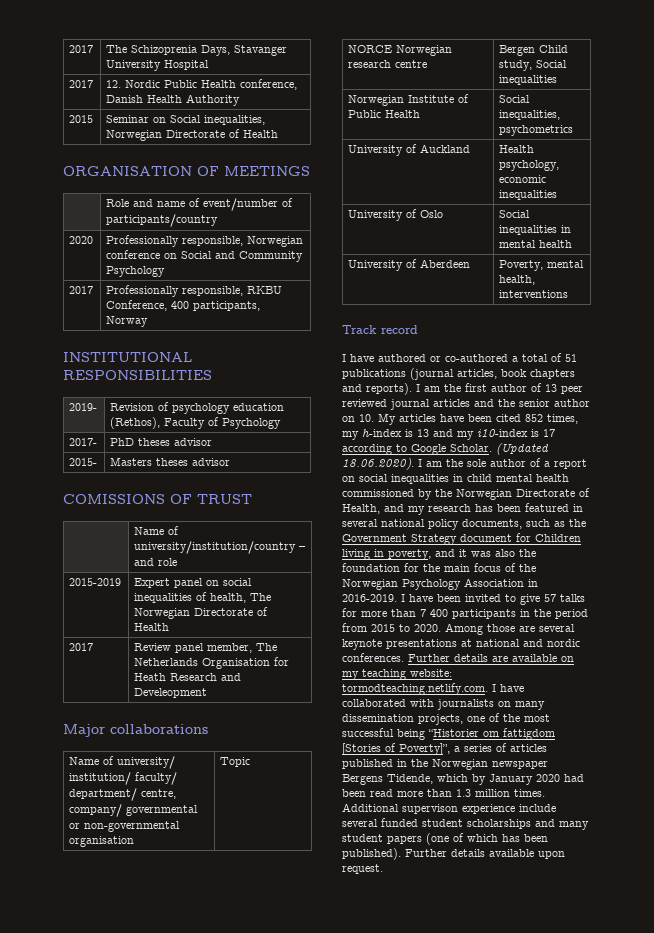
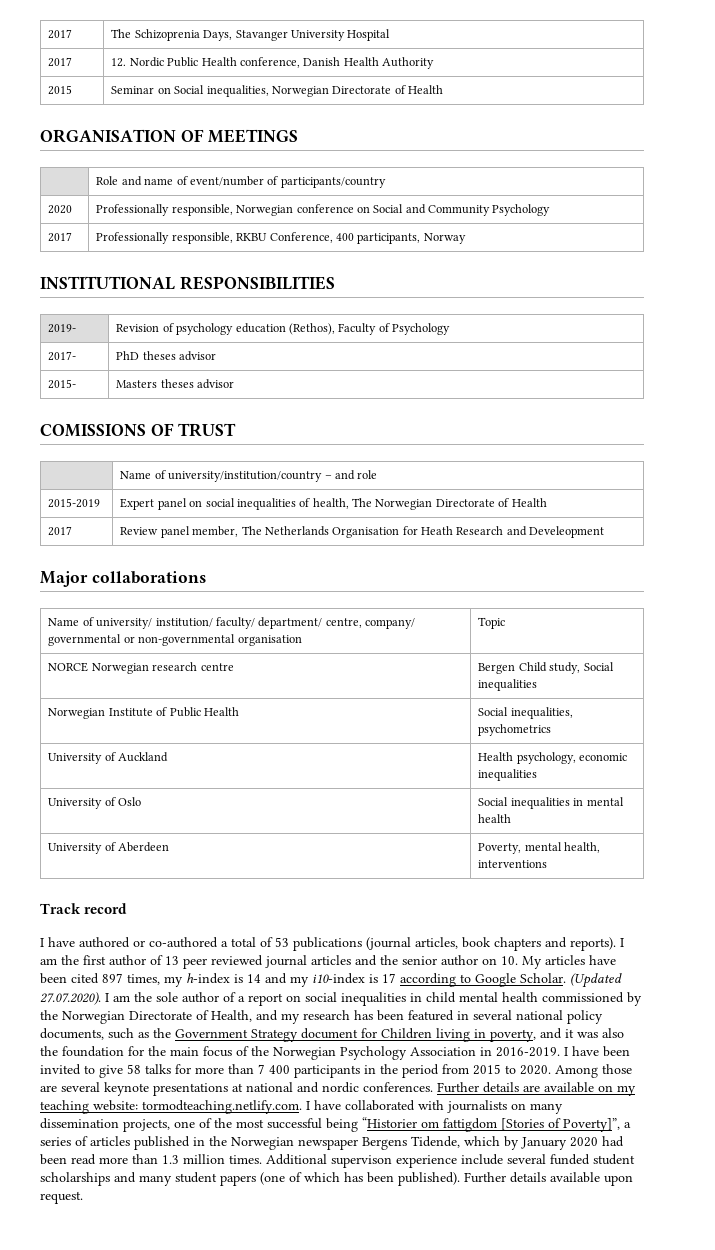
[565,354,577,362] 51 -> [275,937,289,947] 53
[525,414,543,422] 852 -> [102,973,123,983] 897
[417,429,429,437] 13 -> [247,974,261,983] 14
[342,458,414,470] 18.06.2020). -> [40,992,101,1005] 27.07.2020).
[544,594,556,602] 57 -> [127,1064,141,1074] 58

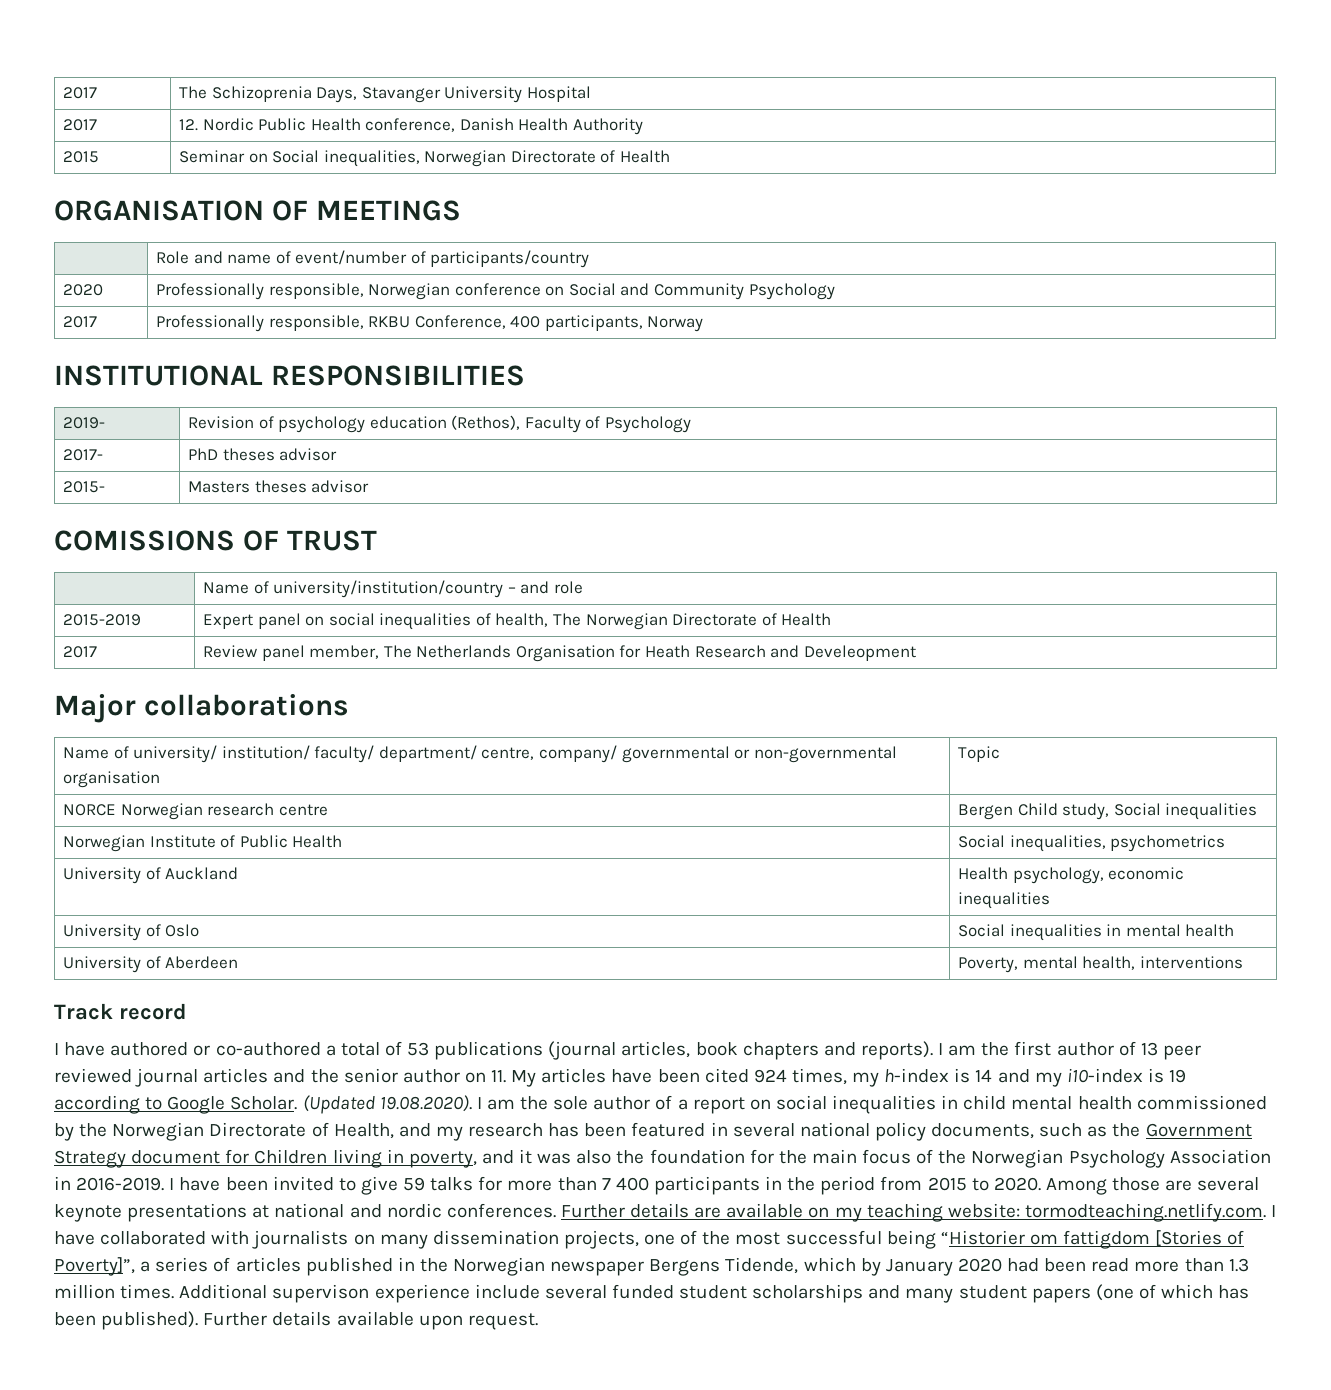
[501,956,518,965] 10. -> [491,1070,507,1083] 11.
[102,973,123,983] 897 -> [753,1069,787,1083] 924
[382,973,396,983] 17 -> [1169,1069,1187,1083] 19
[40,992,101,1005] 27.07.2020). -> [379,1095,472,1112] 19.08.2020).
[127,1064,141,1074] 58 -> [403,1177,426,1191] 59

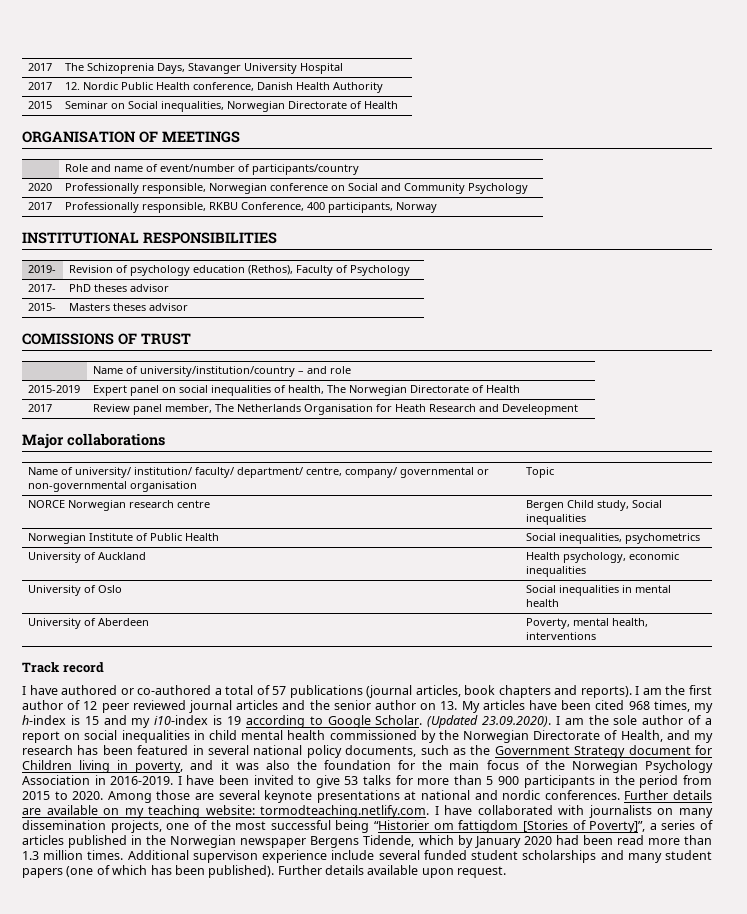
[407,1042,430,1056] 53 -> [272,686,287,695] 57
[1140,1042,1158,1056] 13 -> [83,701,98,710] 12
[491,1070,507,1083] 11. -> [440,701,458,710] 13.
[753,1069,787,1083] 924 -> [628,701,650,710] 968
[975,1069,993,1082] 14 -> [84,716,99,725] 15
[379,1095,472,1112] 19.08.2020). -> [482,716,552,727] 23.09.2020).
[403,1177,426,1191] 59 -> [344,776,359,785] 53
[601,1177,649,1191] 7 400 -> [486,776,520,785] 5 900

